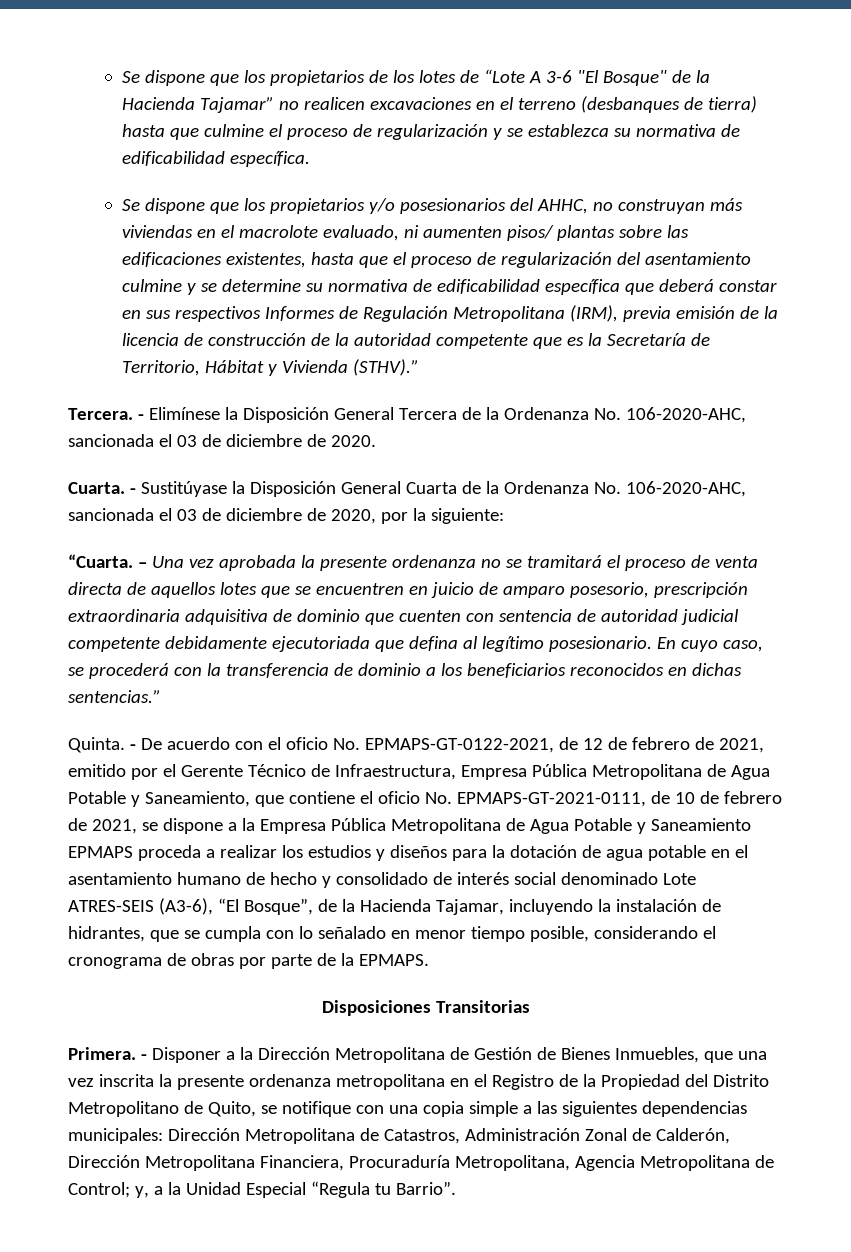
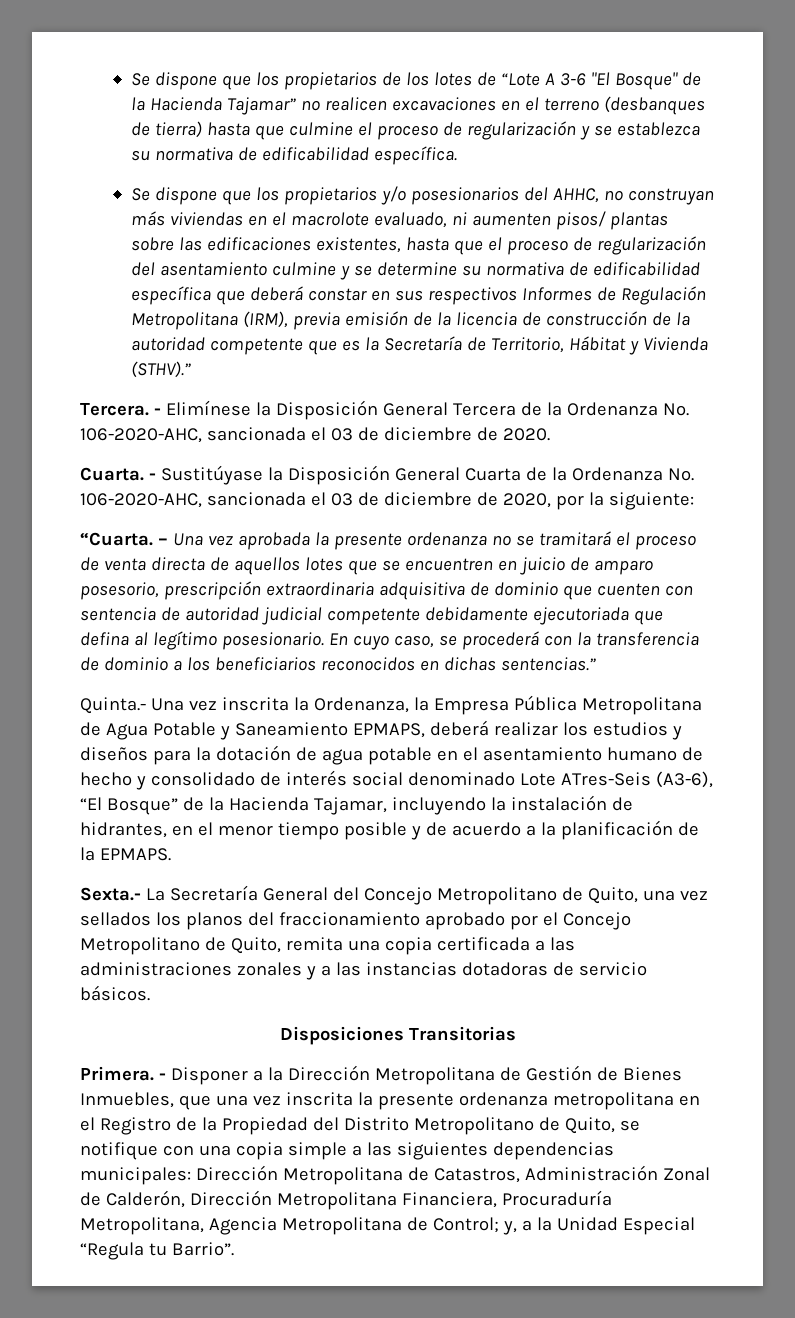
[68,737,764,753] [68,764,770,780] [68,791,782,807] [68,818,237,834] Quinta. - De acuerdo con el oficio No. EPMAPS-GT-0122-2021, de 12 de febrero de 2021, emitido por el Gerente Técnico de Infraestructura, Empresa Pública Metropolitana de Agua Potable y Saneamiento, que contiene el oficio No. EPMAPS-GT-2021-0111, de 10 de febrero de 2021, se dispone a -> [80,697,409,714] Quinta.- Una vez inscrita la Ordenanza,
[68,845,215,861] EPMAPS proceda a -> [352,720,489,738] EPMAPS, deberá
[68,900,154,912] ATRES-SEIS -> [560,772,651,786] ATres-Seis
[243,898,313,915] Bosque”, -> [106,798,178,815] Bosque”
[149,926,716,942] [68,953,429,969] que se cumpla con lo señalado en menor tiempo posible, considerando el cronograma de obras por parte de la EPMAPS. -> [171,820,699,840] [80,847,171,861] [80,885,708,905] [80,912,631,930] [80,937,575,955] [80,962,647,980] [80,985,150,1001] en el menor tiempo posible y de acuerdo a la planificación de la EPMAPS. // Sexta.- La Secretaría General del Concejo Metropolitano de Quito, una vez sellados los planos del fraccionamiento aprobado por el Concejo Metropolitano de Quito, remita una copia certificada a las administraciones zonales y a las instancias dotadoras de servicio básicos.

